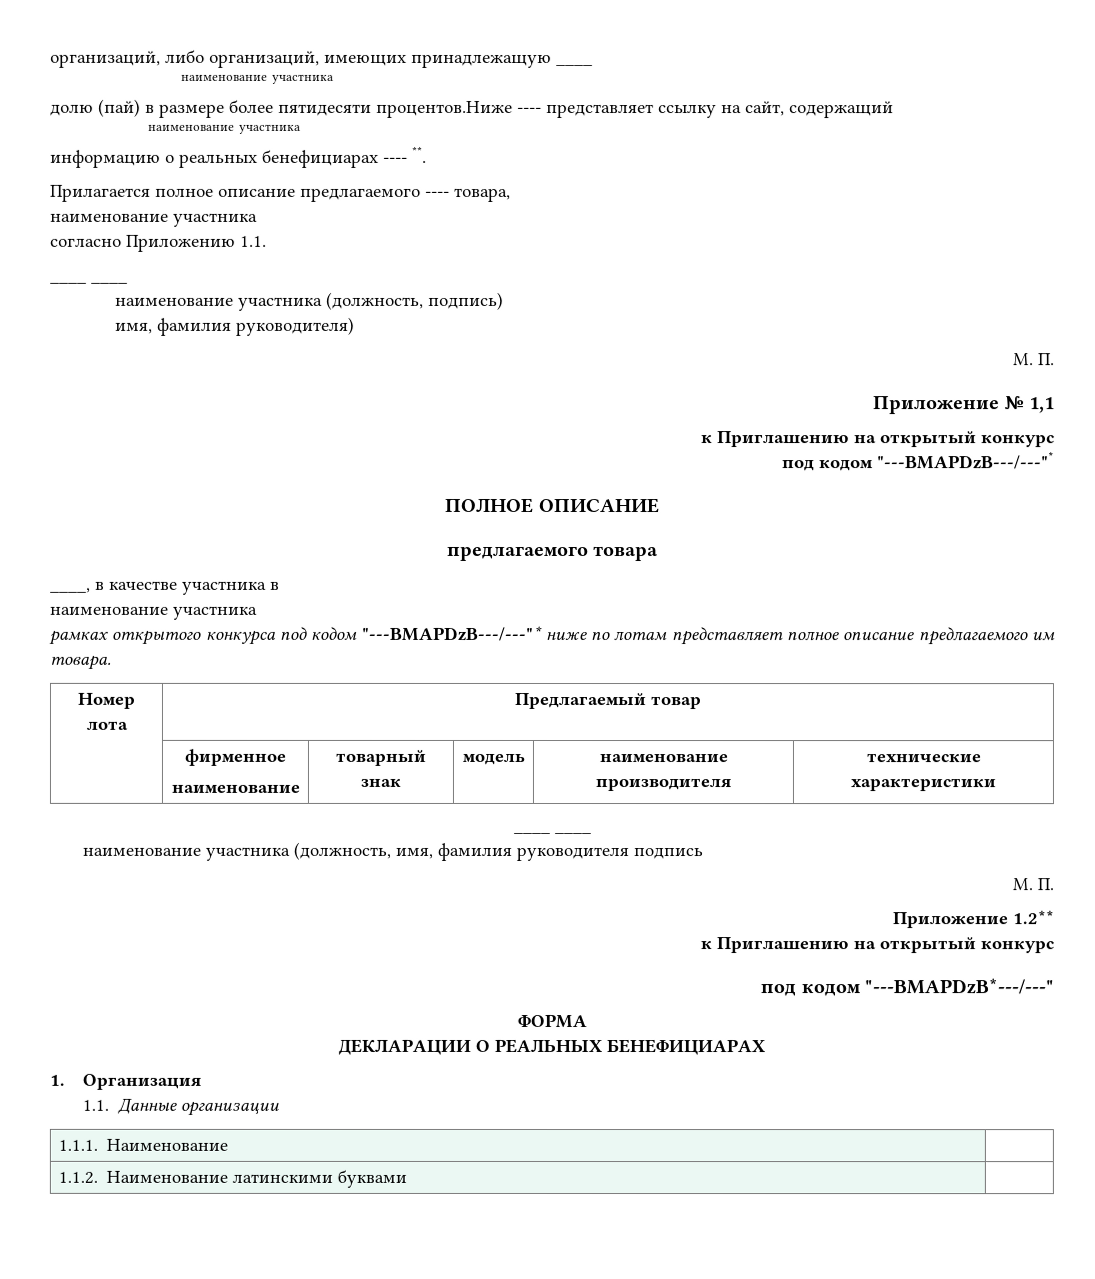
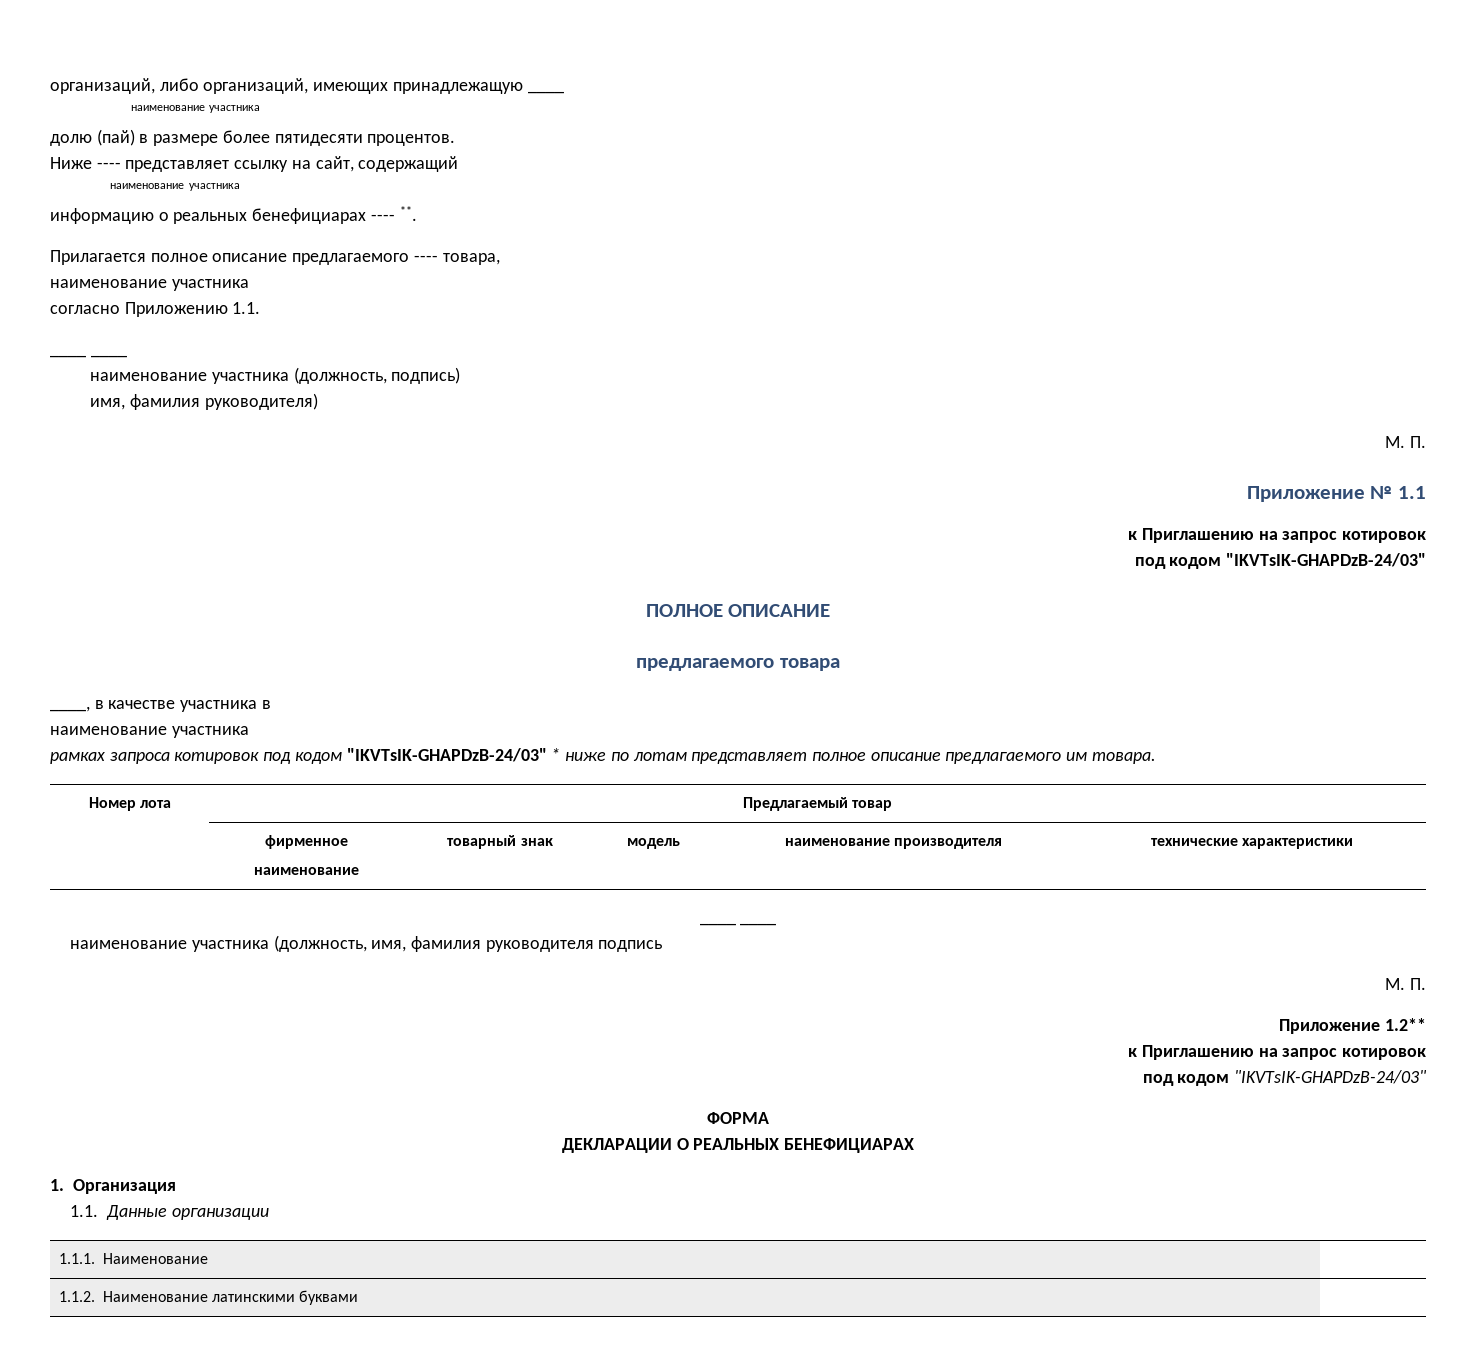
[376,100,513,118] процентов.Ниже -> [367,134,456,146] [50,157,92,169] процентов. // Ниже
[1029,397,1055,414] [701,431,1055,448] [782,452,1055,472] 1,1 // к Приглашению на открытый конкурс // под кодом "---BMAPDzB---/---"* -> [1398,486,1427,499] [1128,528,1426,543] [1134,553,1426,569] 1.1 // к Приглашению на запрос котировок // под кодом "IKVTsIK-GHAPDzB-24/03"
[111,625,543,645] открытого конкурса под кодом "---BMAPDzB---/---"* -> [109,748,561,764] запроса котировок под кодом "IKVTsIK-GHAPDzB-24/03" *
[879,937,1054,954] [760,978,1054,997] открытый конкурс // под кодом "---BMAPDzB*---/---" -> [1282,1048,1426,1060] [1142,1070,1427,1086] запрос котировок // под кодом "IKVTsIK-GHAPDzB-24/03"

